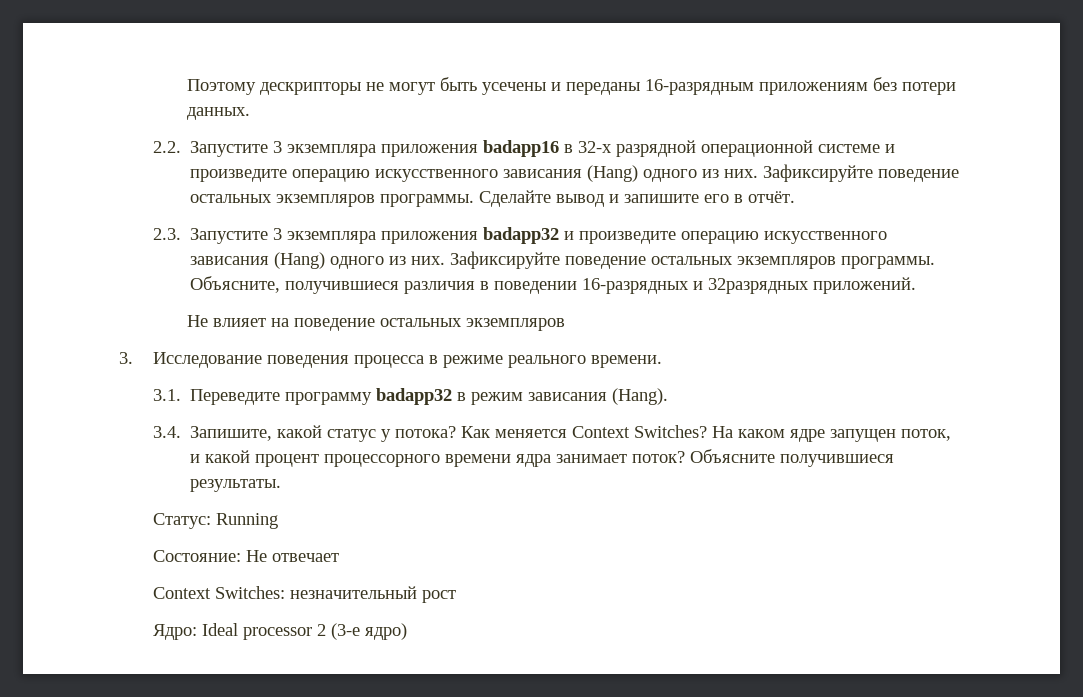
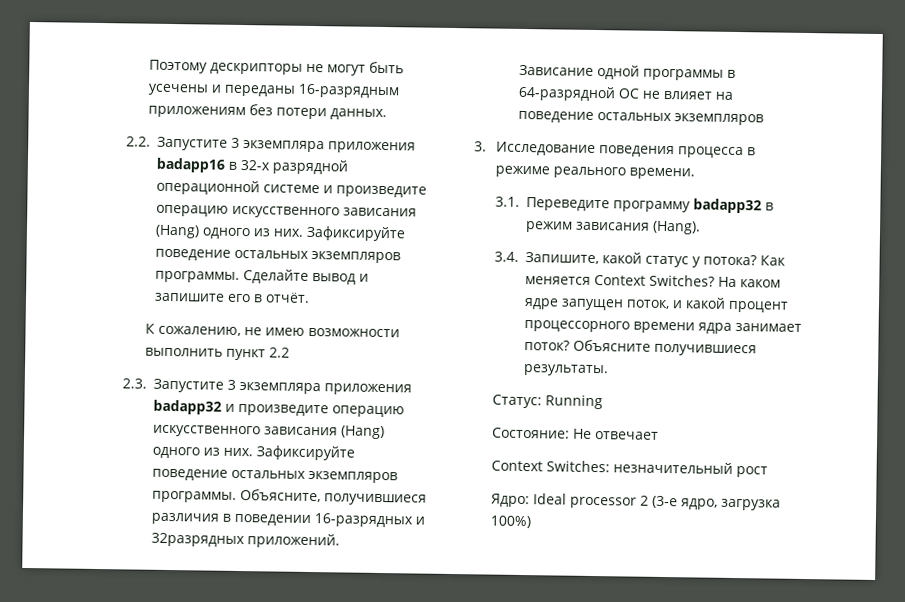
(796, 197) none -> [145,323,401,338] [145,347,291,361] // К сожалению, не имею возможности выполнить пункт 2.2
[187,315,209,327] Не -> [519,64,737,81] [518,85,661,102] Зависание одной программы в 64-разрядной ОС не
[365,623,408,640] ядро) -> [681,498,782,511] [490,515,532,529] ядро, загрузка 100%)

